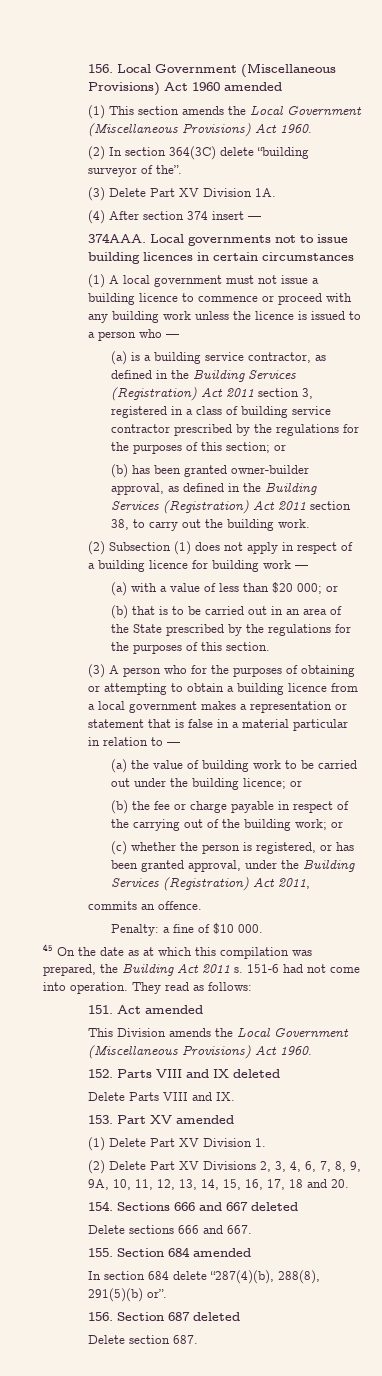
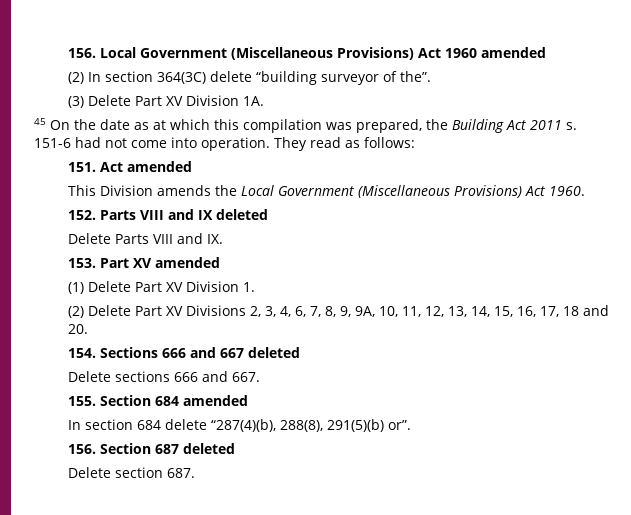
[88,105,363,119] [88,123,313,137] // (1) This section amends the Local Government (Miscellaneous Provisions) Act 1960. -> (547, 52) none
[88,210,262,224] [88,233,349,246] [88,252,355,264] [88,274,320,288] [88,293,353,305] [88,311,362,323] [88,329,180,341] [111,351,327,365] [111,369,297,382] [111,387,314,401] [111,406,332,418] [111,424,360,436] [111,442,287,454] [111,464,310,478] [111,482,318,495] [111,500,352,514] [111,519,311,531] [88,541,354,555] [88,560,309,572] [111,582,339,596] [111,605,343,619] [111,624,352,636] [111,642,271,654] [88,664,356,678] [88,683,359,695] [88,701,348,713] [88,719,349,731] [88,737,181,746] [111,759,358,773] [111,778,303,790] [111,800,350,814] [111,819,344,831] [111,841,355,855] [111,859,356,872] [111,877,311,891] [88,901,203,910] [111,923,264,936] // (4) After section 374 insert — // 374AAA. Local governments not to issue building licences in certain circumstances // (1) A local government must not issue a building licence to commence or proceed with any building work unless the licence is issued to a person who — // (a) is a building service contractor, as defined in the Building Services (Registration) Act 2011 section 3, registered in a class of building service contractor prescribed by the regulations for the purposes of this section; or // (b) has been granted owner-builder approval, as defined in the Building Services (Registration) Act 2011 section 38, to carry out the building work. // (2) Subsection (1) does not apply in respect of a building licence for building work — // (a) with a value of less than $20 000; or // (b) that is to be carried out in an area of the State prescribed by the regulations for the purposes of this section. // (3) A person who for the purposes of obtaining or attempting to obtain a building licence from a local government makes a representation or statement that is false in a material particular in relation to — // (a) the value of building work to be carried out under the building licence; or // (b) the fee or charge payable in respect of the carrying out of the building work; or // (c) whether the person is registered, or has been granted approval, under the Building Services (Registration) Act 2011, // commits an offence. // Penalty: a fine of $10 000. -> (265, 101) none

